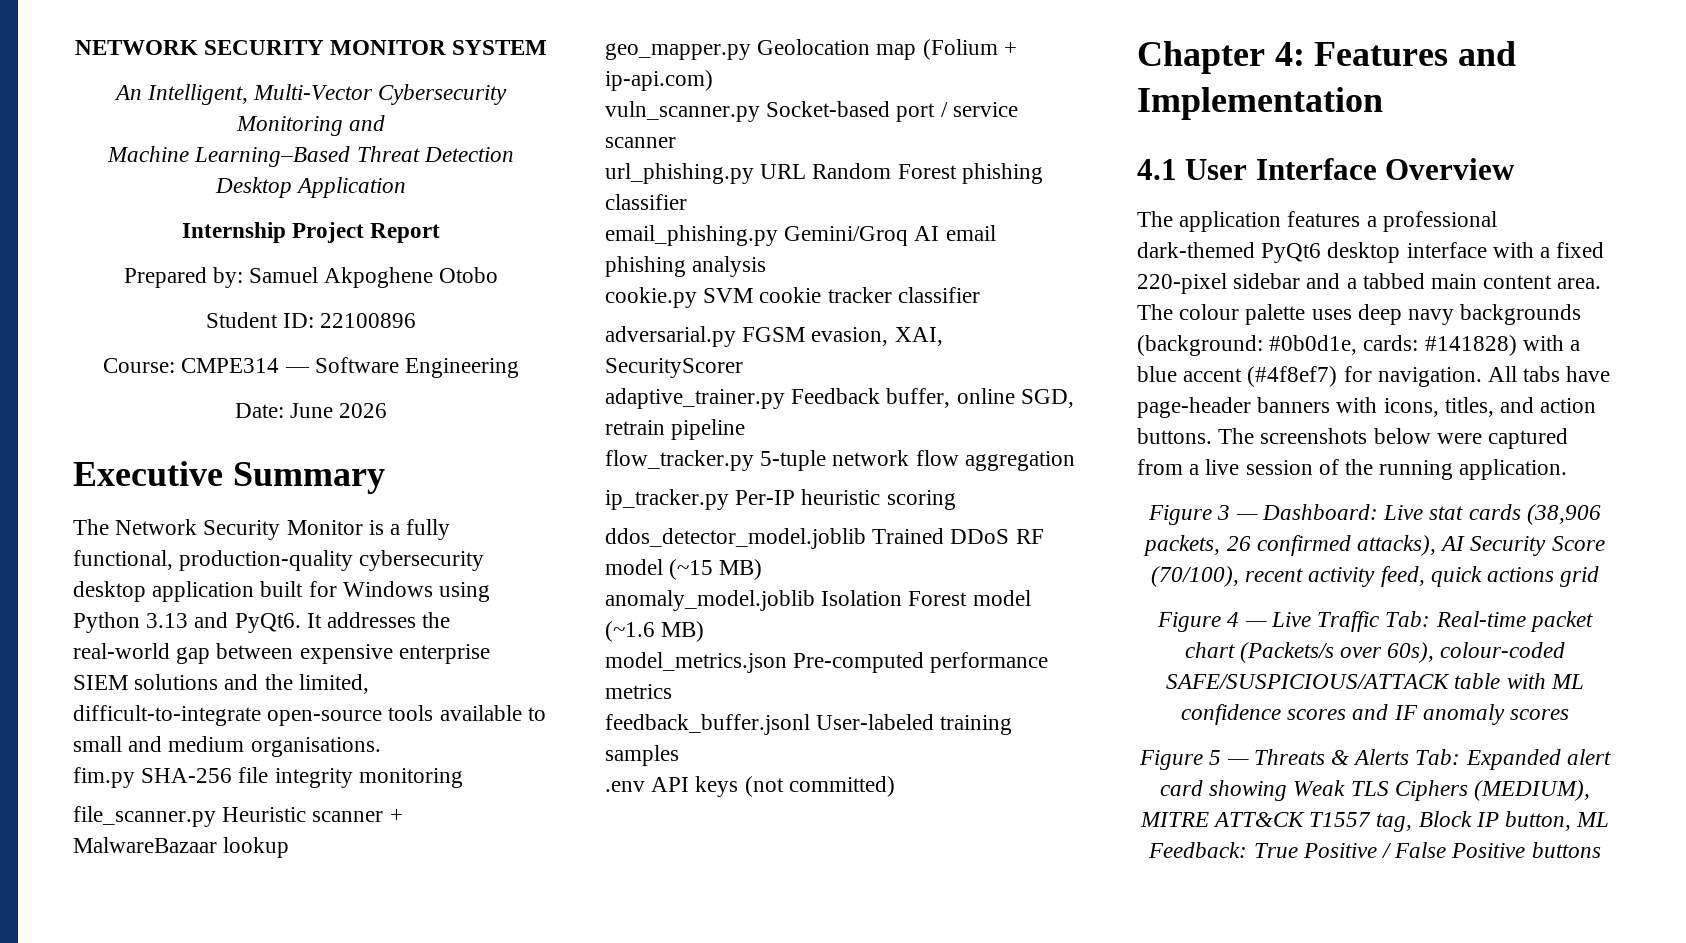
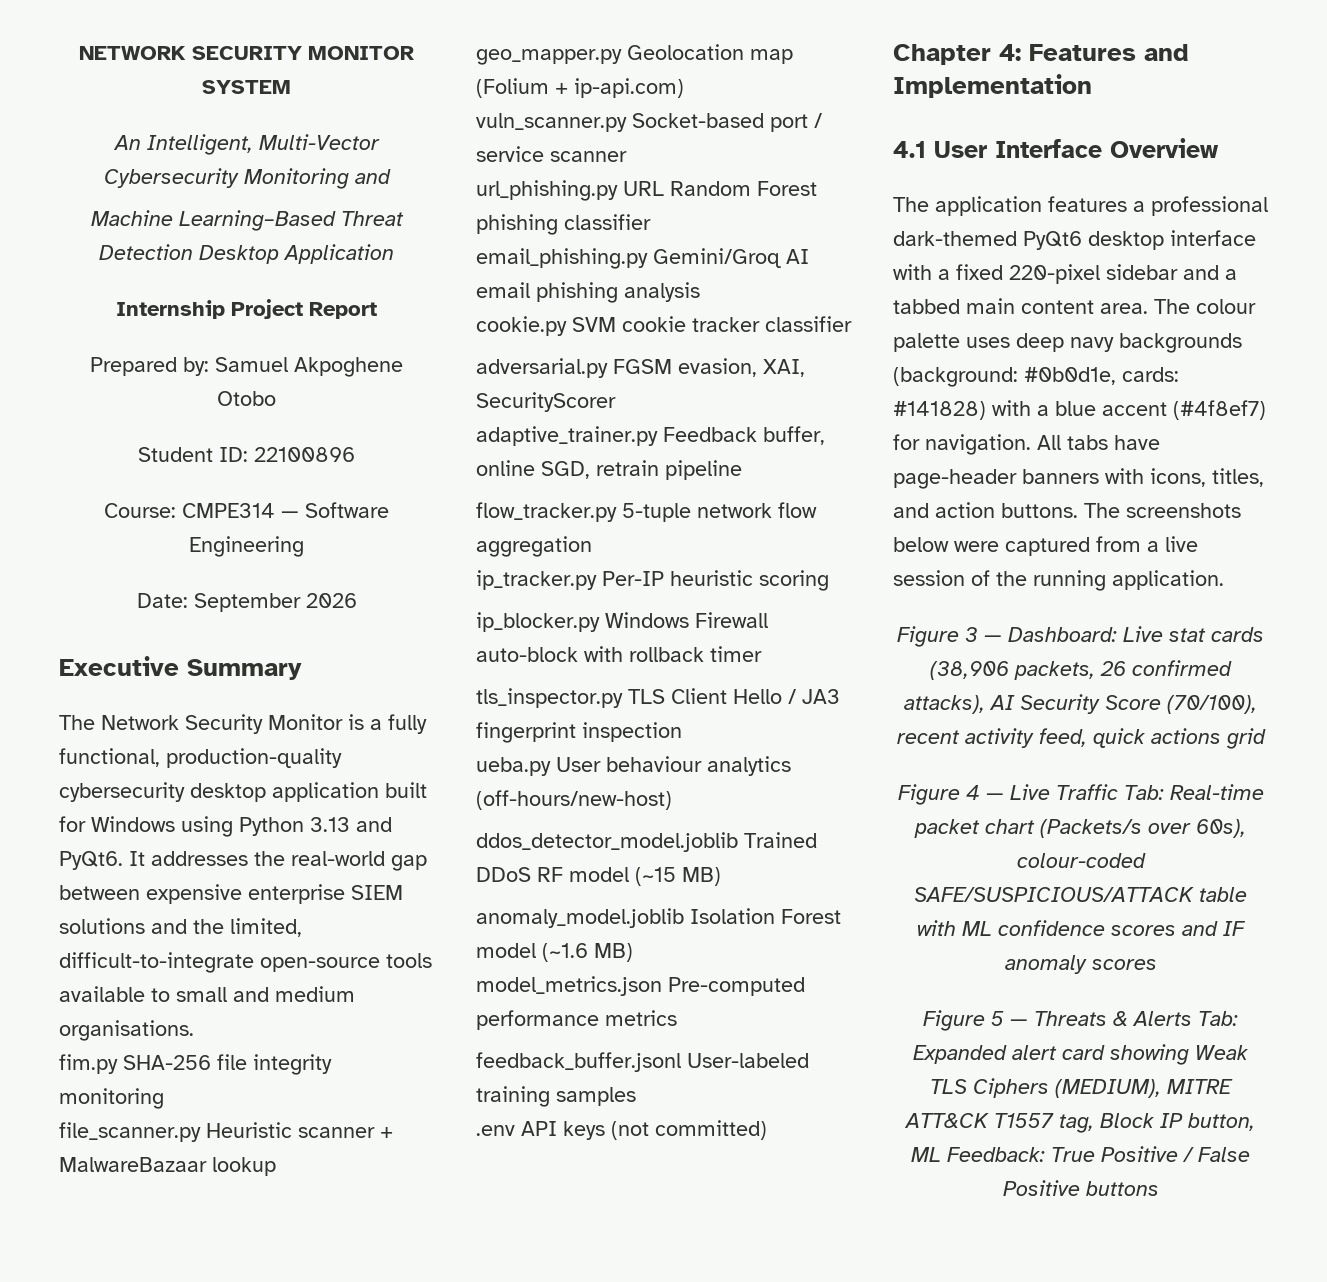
[290,403,333,418] June -> [193,593,301,612] September
(956, 500) none -> [476,612,768,632] [476,646,762,662] [476,688,840,708] [476,722,682,743] [476,756,791,776] [476,790,672,810] // ip_blocker.py Windows Firewall auto-block with rollback timer // tls_inspector.py TLS Client Hello / JA3 fingerprint inspection // ueba.py User behaviour analytics (off-hours/new-host)

